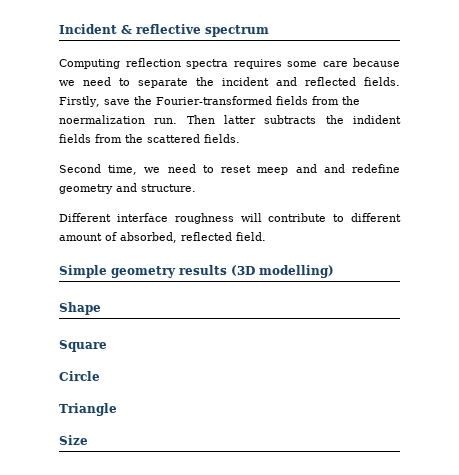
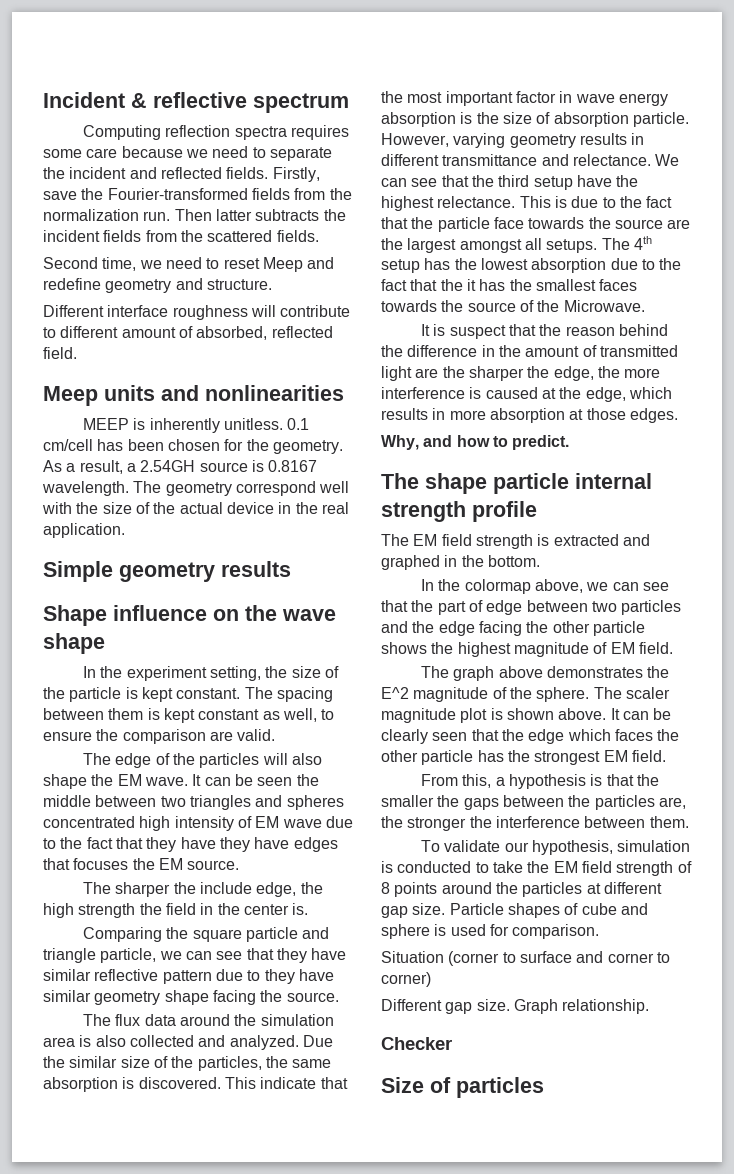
[59,115,145,124] noermalization -> [43,209,139,221] normalization
[353,115,401,124] indident -> [43,230,100,242] incident
[257,164,317,175] meep and -> [262,257,303,272] Meep
(266, 236) none -> [43,385,344,406] [82,418,310,433] [43,439,343,454] [43,460,318,474] [42,481,350,496] [42,502,349,514] [43,523,125,538] // Meep units and nonlinearities // MEEP is inherently unitless. 0.1 cm/cell has been chosen for the geometry. As a result, a 2.54GH source is 0.8167 wavelength. The geometry correspond well with the size of the actual device in the real application.
[231,265,334,278] (3D modelling) -> (291, 569) none
[59,340,107,352] [59,371,100,381] [59,403,117,416] // Square // Circle // Triangle -> [113,605,336,621] [43,633,105,654] [82,666,339,681] [43,687,333,702] [43,708,335,723] [43,729,276,744] [82,753,322,768] [43,774,319,789] [43,795,344,810] [43,816,353,831] [43,837,338,852] [43,858,240,870] [82,882,323,897] [43,903,309,918] [82,927,330,942] [43,948,347,963] [43,969,334,984] [43,990,339,1005] [82,1014,334,1026] [43,1035,333,1050] [43,1056,332,1071] [43,1077,348,1092] [381,91,668,106] [381,112,689,127] [381,133,645,148] [381,154,680,166] [381,175,639,190] [381,196,673,211] [381,217,691,232] [381,236,652,253] [381,258,682,273] [381,279,638,291] [381,300,645,312] [420,324,668,339] [381,345,678,357] [381,366,661,381] [381,387,672,402] [381,408,678,423] [381,435,570,450] [381,473,652,494] [381,501,537,522] [381,534,650,549] [381,555,540,570] [420,579,669,594] [381,600,682,615] [381,621,645,636] [381,642,673,657] [420,666,670,681] [381,687,670,702] [381,708,672,723] [381,729,680,744] [381,750,666,765] [420,774,659,789] [381,795,686,810] [381,816,689,831] [420,840,691,855] [381,861,692,876] [381,882,662,897] [381,903,648,918] [381,924,600,939] [381,951,670,966] [381,972,431,987] [381,999,650,1014] [381,1037,452,1050] influence on the wave shape // In the experiment setting, the size of the particle is kept constant. The spacing between them is kept constant as well, to ensure the comparison are valid. // The edge of the particles will also shape the EM wave. It can be seen the middle between two triangles and spheres concentrated high intensity of EM wave due to the fact that they have they have edges that focuses the EM source. // The sharper the include edge, the high strength the field in the center is. // Comparing the square particle and triangle particle, we can see that they have similar reflective pattern due to they have similar geometry shape facing the source. // The flux data around the simulation area is also collected and analyzed. Due the similar size of the particles, the same absorption is discovered. This indicate that the most important factor in wave energy absorption is the size of absorption particle. However, varying geometry results in different transmittance and relectance. We can see that the third setup have the highest relectance. This is due to the fact that the particle face towards the source are the largest amongst all setups. The 4th setup has the lowest absorption due to the fact that the it has the smallest faces towards the source of the Microwave. // It is suspect that the reason behind the difference in the amount of transmitted light are the sharper the edge, the more interference is caused at the edge, which results in more absorption at those edges. // Why, and how to predict. // The shape particle internal strength profile // The EM field strength is extracted and graphed in the bottom. // In the colormap above, we can see that the part of edge between two particles and the edge facing the other particle shows the highest magnitude of EM field. // The graph above demonstrates the E^2 magnitude of the sphere. The scaler magnitude plot is shown above. It can be clearly seen that the edge which faces the other particle has the strongest EM field. // From this, a hypothesis is that the smaller the gaps between the particles are, the stronger the interference between them. // To validate our hypothesis, simulation is conducted to take the EM field strength of 8 points around the particles at different gap size. Particle shapes of cube and sphere is used for comparison. // Situation (corner to surface and corner to corner) // Different gap size. Graph relationship. // Checker
(88, 440) none -> [430,1077,544,1098] of particles

